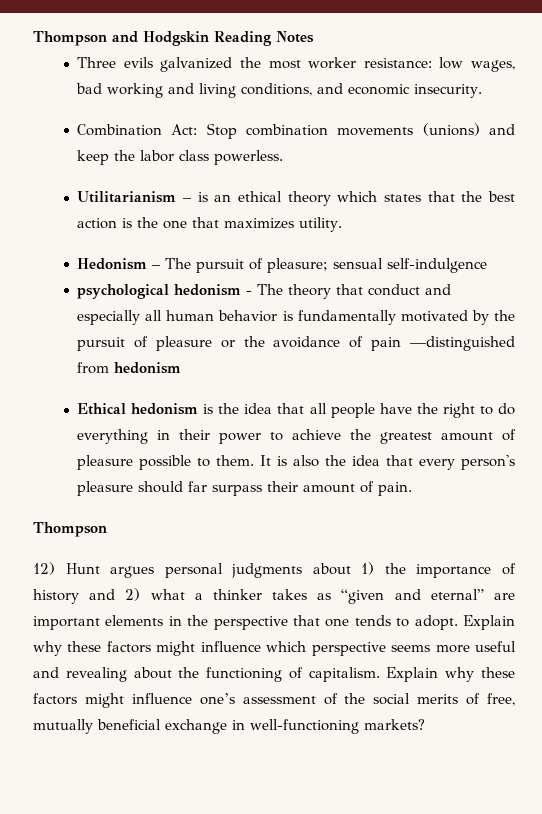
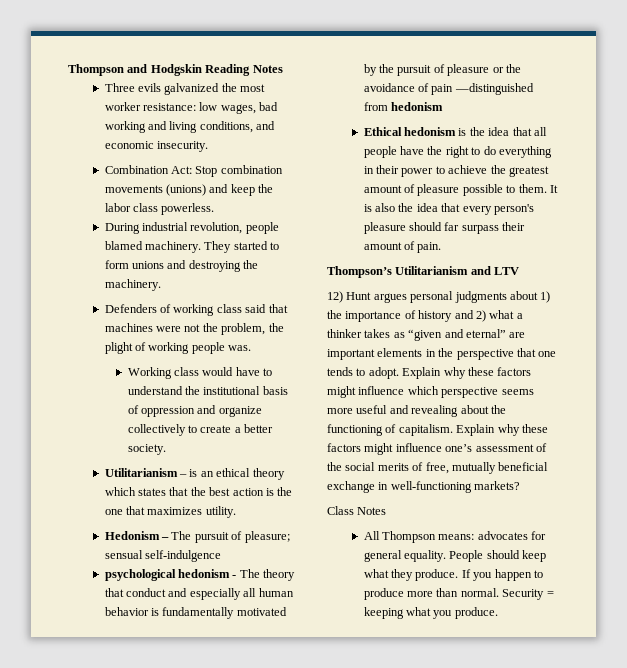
(284, 157) none -> [104,222,279,234] [104,241,280,253] [104,260,259,272] [104,279,161,291] [104,304,288,316] [104,323,284,335] [104,342,252,354] [127,367,273,379] [127,386,288,395] [127,405,262,417] [127,424,274,436] [127,444,166,455] // During industrial revolution, people blamed machinery. They started to form unions and destroying the machinery. // Defenders of working class said that machines were not the problem, the plight of working people was. // Working class would have to understand the institutional basis of oppression and organize collectively to create a better society.
[33,522,107,537] Thompson -> [327,266,520,278] Thompson’s Utilitarianism and LTV
(425, 724) none -> [327,506,387,515] [363,531,547,543] [363,550,547,562] [363,569,543,581] [363,588,554,600] [363,607,498,619] // Class Notes // All Thompson means: advocates for general equality. People should keep what they produce. If you happen to produce more than normal. Security = keeping what you produce.

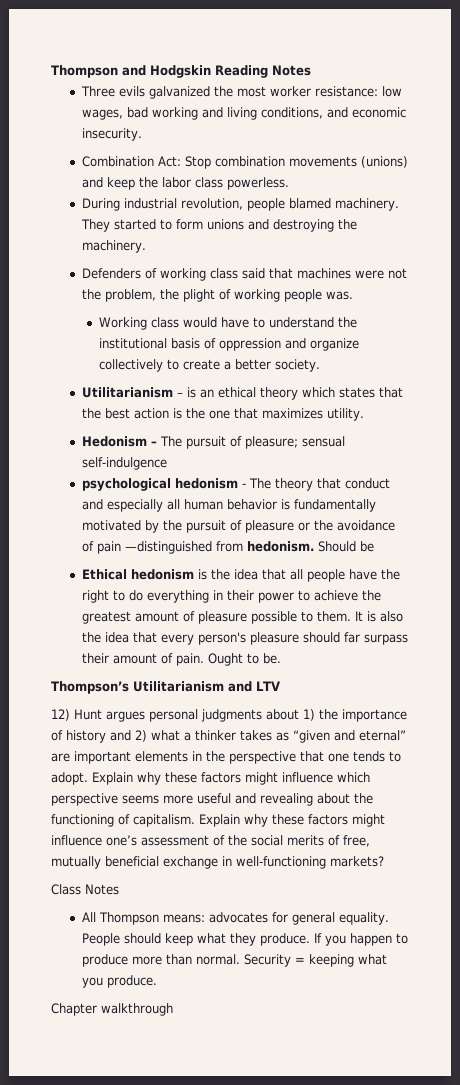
[391,102,444,111] hedonism -> [246,541,374,552] hedonism. Should be
(442, 247) none -> [207,653,281,666] Ought to be.
(498, 613) none -> [51,1003,173,1016] // Chapter walkthrough

